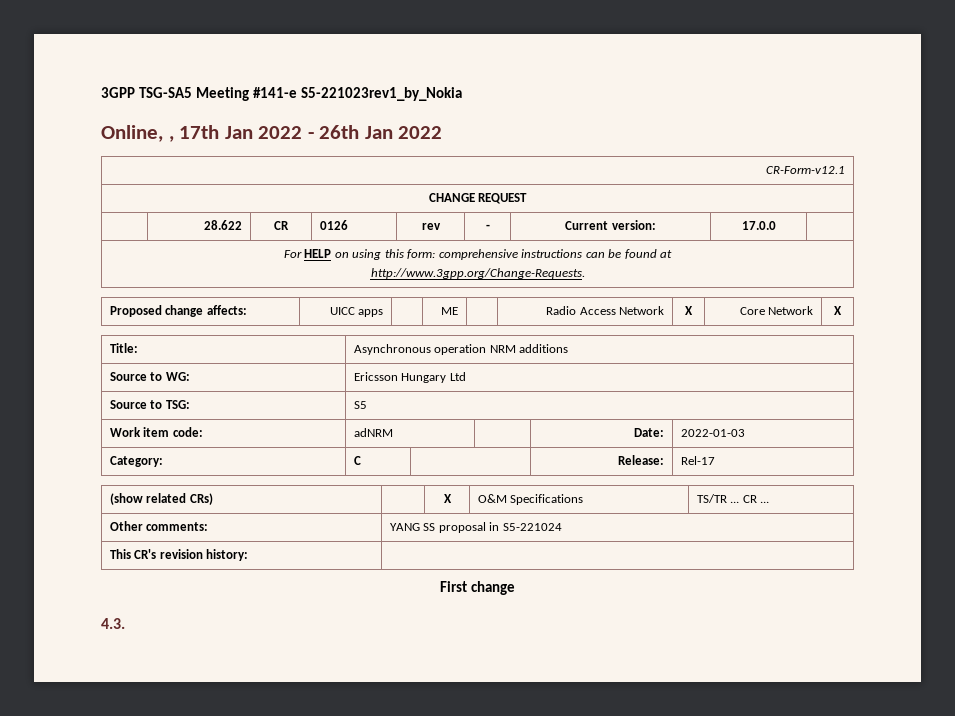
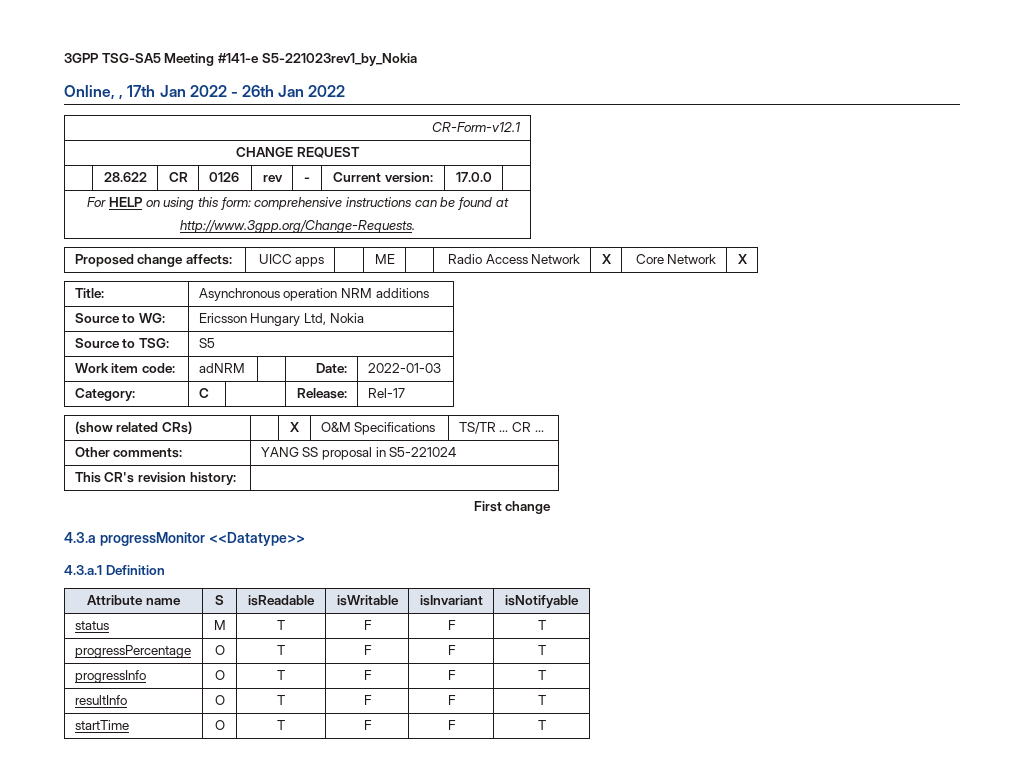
[449,372,466,381] Ltd -> [303,313,364,325] Ltd, Nokia
[101,618,125,629] 4.3. -> [64,532,305,546] [64,565,165,575] [87,595,181,605] [215,595,224,605] [248,595,315,606] [336,595,399,606] [419,595,483,606] [505,595,579,608] [74,621,109,630] [213,620,226,630] [277,620,285,630] [363,620,372,630] [447,620,456,630] [537,620,546,630] [74,645,191,658] [214,645,225,655] [277,645,285,655] [363,645,372,655] [447,645,456,655] [537,645,546,655] [74,670,146,683] [214,670,225,680] [277,670,285,680] [363,670,372,680] [447,670,456,680] [537,670,546,680] [74,695,127,705] [214,695,225,705] [277,695,285,705] [363,695,372,705] [447,695,456,705] [537,695,546,705] [74,720,129,730] [214,720,225,730] [277,720,285,730] [363,720,372,730] [447,720,456,730] [537,720,546,730] 4.3.a progressMonitor <<Datatype>> // 4.3.a.1 Definition // Attribute name | S | isReadable | isWritable | isInvariant | isNotifyable // status | M | T | F | F | T // progressPercentage | O | T | F | F | T // progressInfo | O | T | F | F | T // resultInfo | O | T | F | F | T // startTime | O | T | F | F | T

